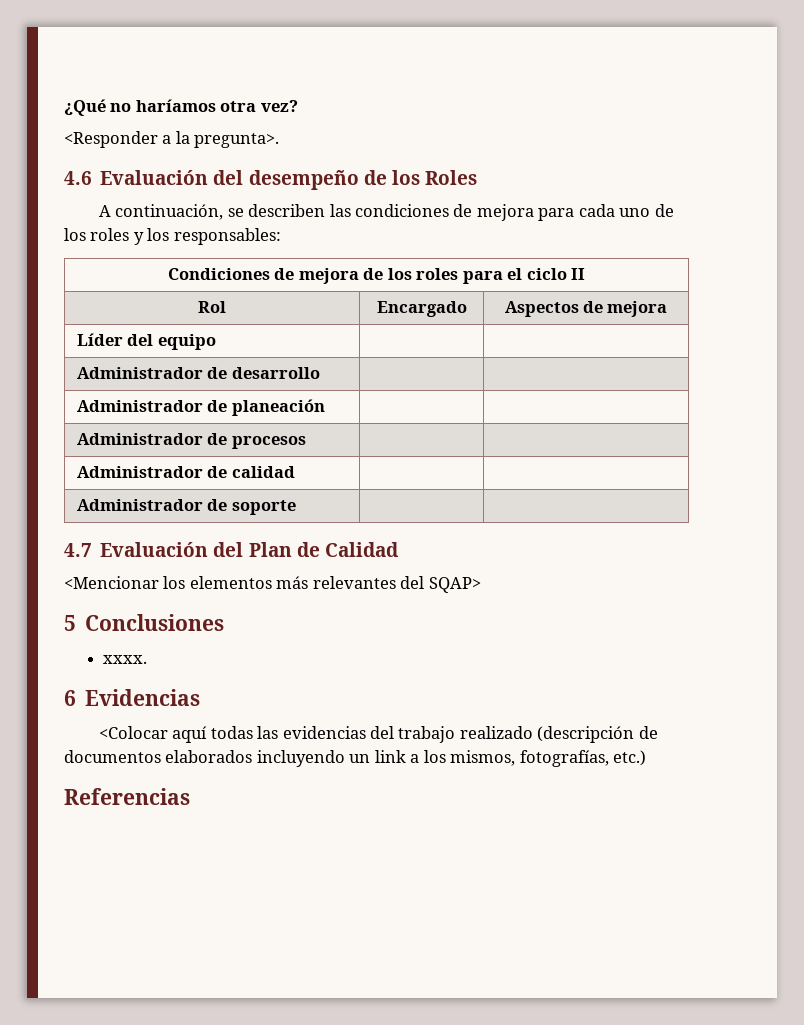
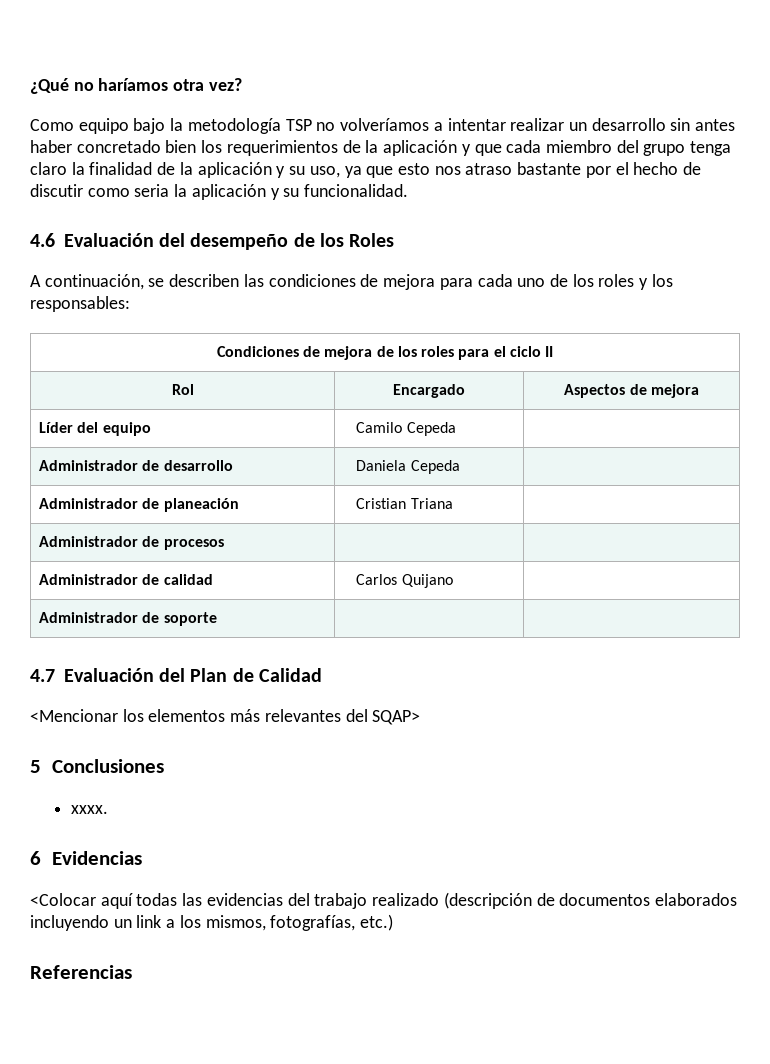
[64,131,280,148] <Responder a la pregunta>. -> [30,118,736,134] [30,140,732,156] [30,162,702,178] [30,184,409,200] Como equipo bajo la metodología TSP no volveríamos a intentar realizar un desarrollo sin antes haber concretado bien los requerimientos de la aplicación y que cada miembro del grupo tenga claro la finalidad de la aplicación y su uso, ya que esto nos atraso bastante por el hecho de discutir como seria la aplicación y su funcionalidad.
(216, 342) none -> [356,422,456,436] Camilo Cepeda
(320, 373) none -> [356,460,460,474] Daniela Cepeda
(325, 407) none -> [356,498,453,509] Cristian Triana
(295, 472) none -> [356,574,453,588] Carlos Quijano

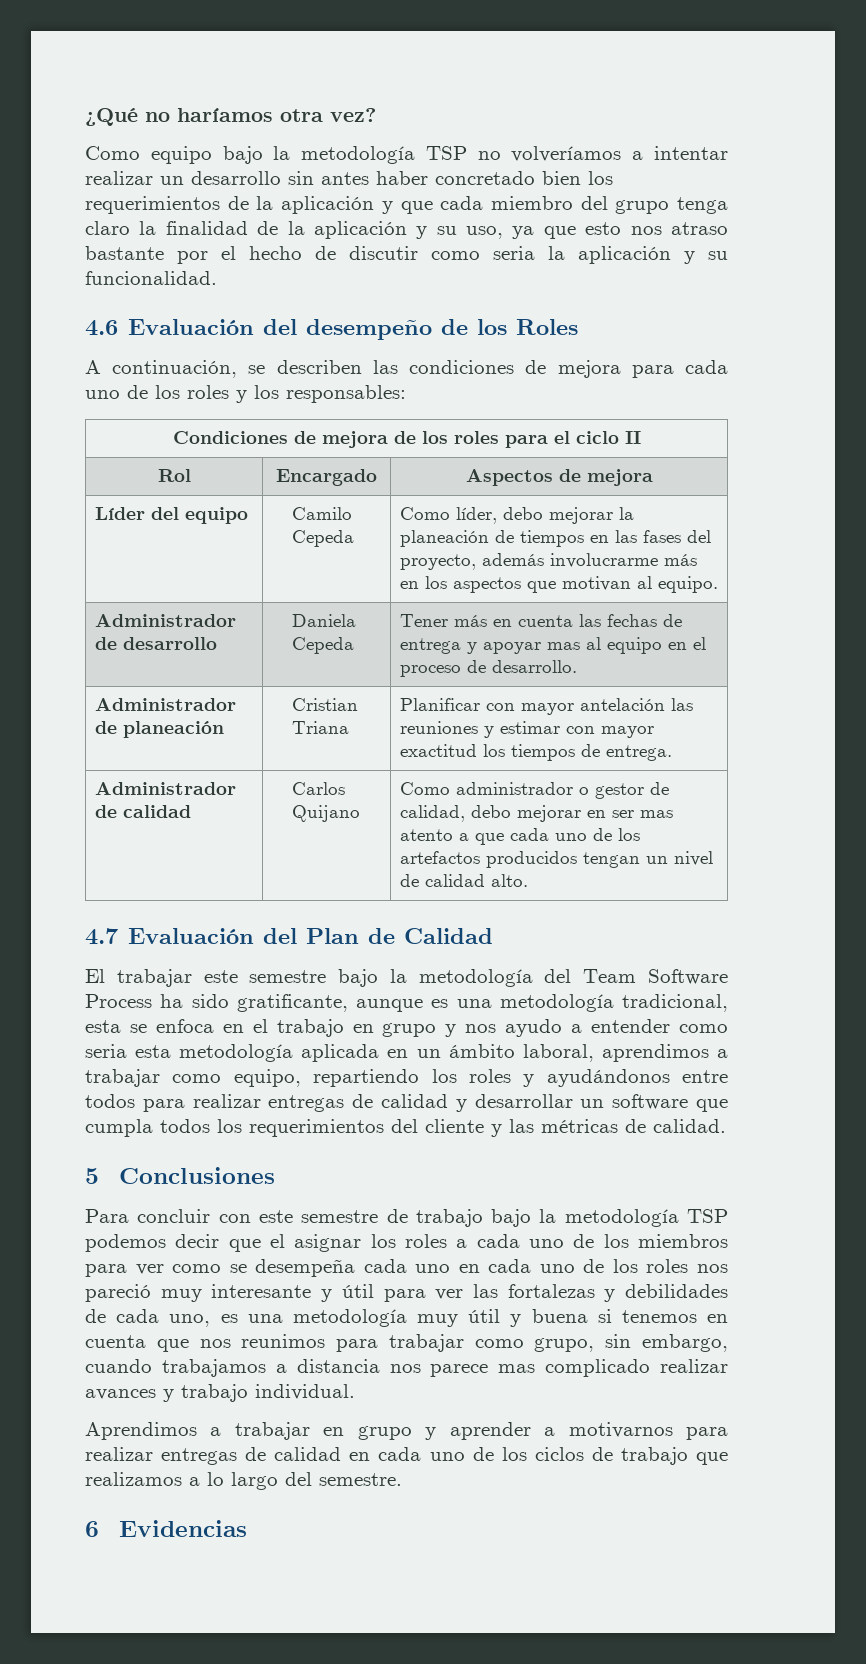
(456, 429) none -> [399,507,634,524] [399,530,711,547] [399,553,697,570] [399,576,718,593] Como líder, debo mejorar la planeación de tiempos en las fases del proyecto, además involucrarme más en los aspectos que motivan al equipo.
(460, 467) none -> [399,614,682,627] [399,637,706,654] [399,660,577,677] Tener más en cuenta las fechas de entrega y apoyar mas al equipo en el proceso de desarrollo.
[39,536,224,550] // Administrador de procesos | | -> [399,698,693,715] [399,721,654,738] [399,744,672,761] Planificar con mayor antelación las reuniones y estimar con mayor exactitud los tiempos de entrega.
[39,612,217,626] // Administrador de soporte | | -> [399,782,669,799] [399,805,673,822] [399,828,640,845] [399,851,713,868] [399,874,528,887] Como administrador o gestor de calidad, debo mejorar en ser mas atento a que cada uno de los artefactos producidos tengan un nivel de calidad alto.
[30,709,421,725] [30,759,164,773] [71,805,109,814] [30,851,142,865] [30,892,737,909] [30,914,394,931] [30,965,132,979] <Mencionar los elementos más relevantes del SQAP> // 5 Conclusiones // xxxx. // 6 Evidencias // <Colocar aquí todas las evidencias del trabajo realizado (descripción de documentos elaborados incluyendo un link a los mismos, fotografías, etc.) // Referencias -> [85,969,728,987] [85,994,728,1012] [85,1019,728,1037] [85,1044,728,1062] [85,1069,728,1087] [85,1094,728,1112] [85,1119,726,1137] [85,1167,275,1184] [85,1209,728,1227] [85,1234,728,1252] [85,1259,729,1277] [85,1284,728,1302] [85,1309,728,1327] [85,1334,728,1352] [85,1359,728,1377] [85,1384,355,1402] [85,1422,729,1440] [85,1447,728,1465] [85,1472,402,1490] [85,1520,247,1537] El trabajar este semestre bajo la metodología del Team Software Process ha sido gratificante, aunque es una metodología tradicional, esta se enfoca en el trabajo en grupo y nos ayudo a entender como seria esta metodología aplicada en un ámbito laboral, aprendimos a trabajar como equipo, repartiendo los roles y ayudándonos entre todos para realizar entregas de calidad y desarrollar un software que cumpla todos los requerimientos del cliente y las métricas de calidad. // 5 Conclusiones // Para concluir con este semestre de trabajo bajo la metodología TSP podemos decir que el asignar los roles a cada uno de los miembros para ver como se desempeña cada uno en cada uno de los roles nos pareció muy interesante y útil para ver las fortalezas y debilidades de cada uno, es una metodología muy útil y buena si tenemos en cuenta que nos reunimos para trabajar como grupo, sin embargo, cuando trabajamos a distancia nos parece mas complicado realizar avances y trabajo individual. // Aprendimos a trabajar en grupo y aprender a motivarnos para realizar entregas de calidad en cada uno de los ciclos de trabajo que realizamos a lo largo del semestre. // 6 Evidencias

